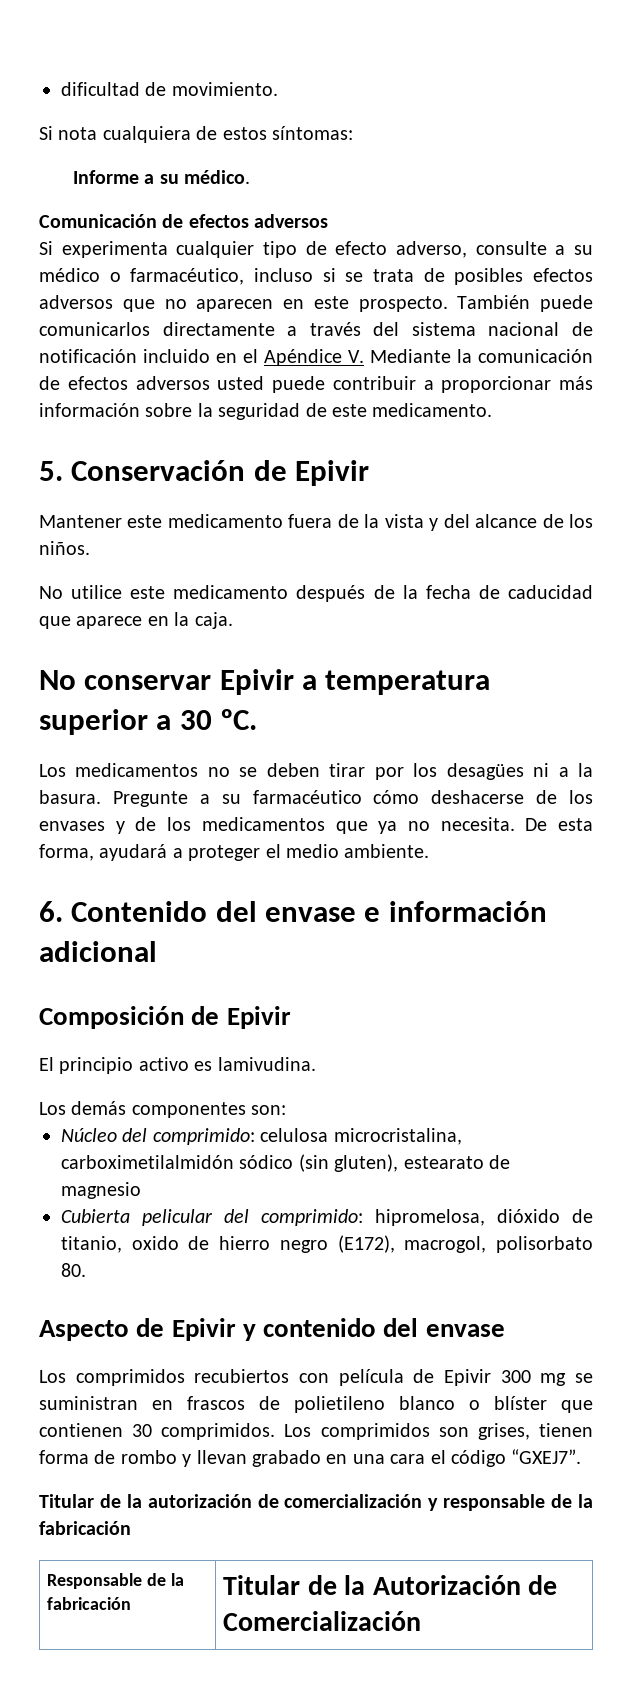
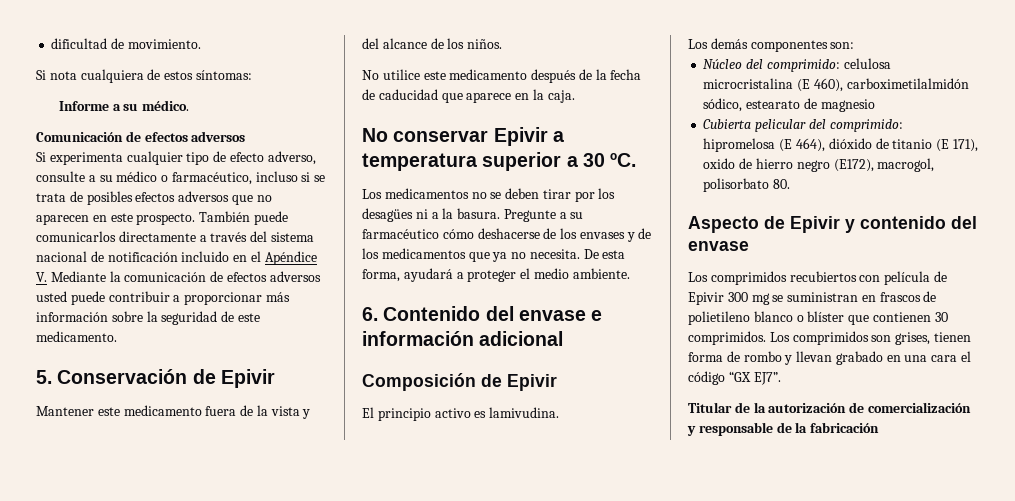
[333,1128,462,1145] [61,1154,399,1172] microcristalina, carboximetilalmidón sódico (sin gluten), -> [703,78,969,92] [703,98,743,112] microcristalina (E 460), carboximetilalmidón sódico,
[375,1209,593,1226] [61,1236,122,1253] hipromelosa, dióxido de titanio, -> [703,138,978,152] hipromelosa (E 464), dióxido de titanio (E 171),
[511,1449,582,1464] “GXEJ7”. -> [728,371,781,385] “GX EJ7”.
[47,1573,184,1589] [47,1597,132,1610] [223,1575,558,1595] [223,1611,422,1631] // Responsable de la fabricación | Titular de la Autorización de Comercialización -> (880, 427) none

